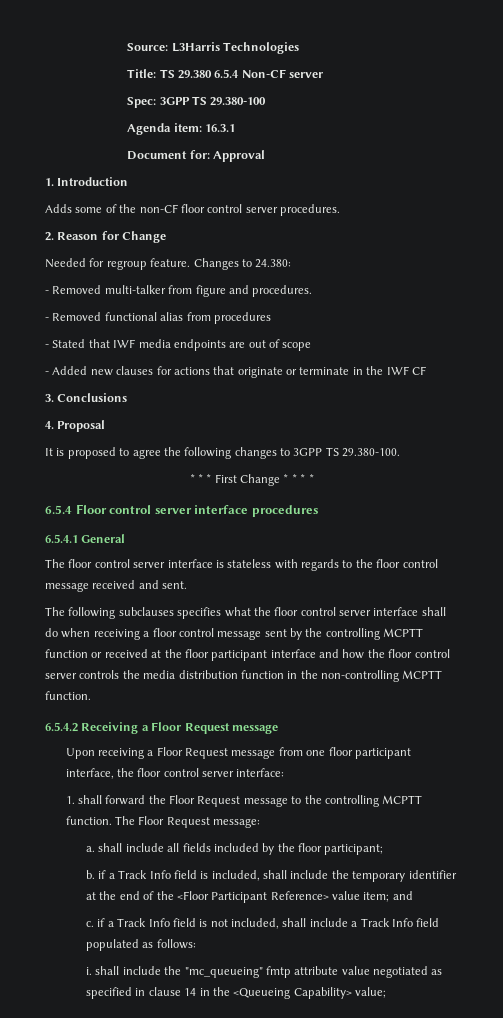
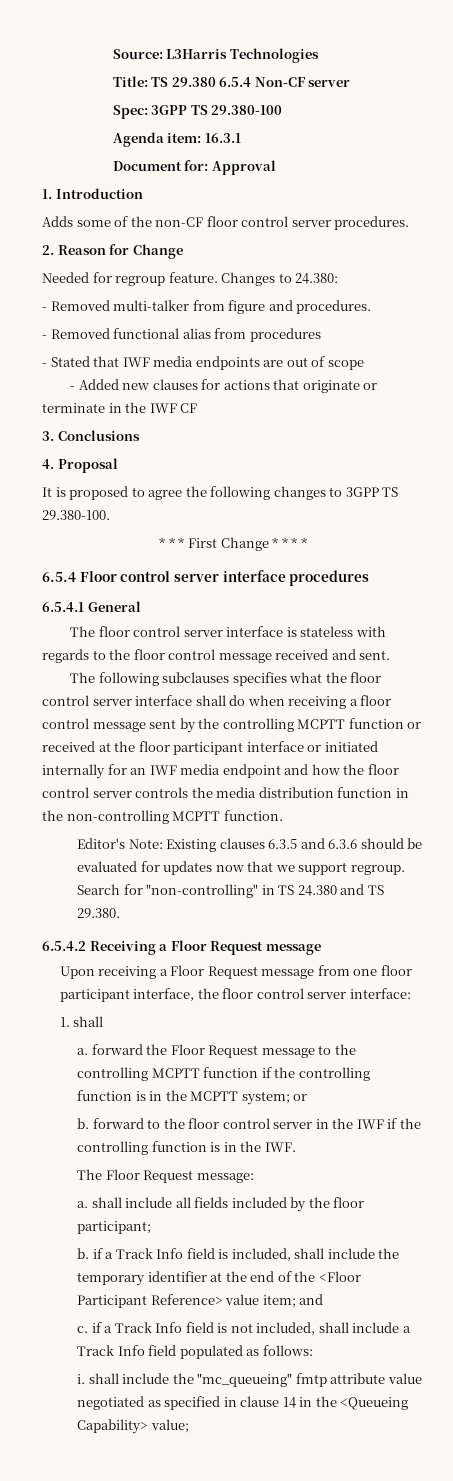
(316, 653) none -> [307,741,378,752] [42,764,281,779] or initiated internally for an IWF media endpoint
(91, 695) none -> [77,838,423,852] [77,861,405,875] [77,884,384,898] [77,908,121,918] // Editor's Note: Existing clauses 6.3.5 and 6.3.6 should be evaluated for updates now that we support regroup. Search for "non-controlling" in TS 24.380 and TS 29.380.
(102, 799) none -> [77,1048,89,1055] // a.
[65,816,112,825] function. -> [203,1067,370,1081] [77,1090,308,1105] [77,1118,421,1129] [77,1141,296,1155] function if the controlling function is in the MCPTT system; or // b. forward to the floor control server in the IWF if the controlling function is in the IWF. //

